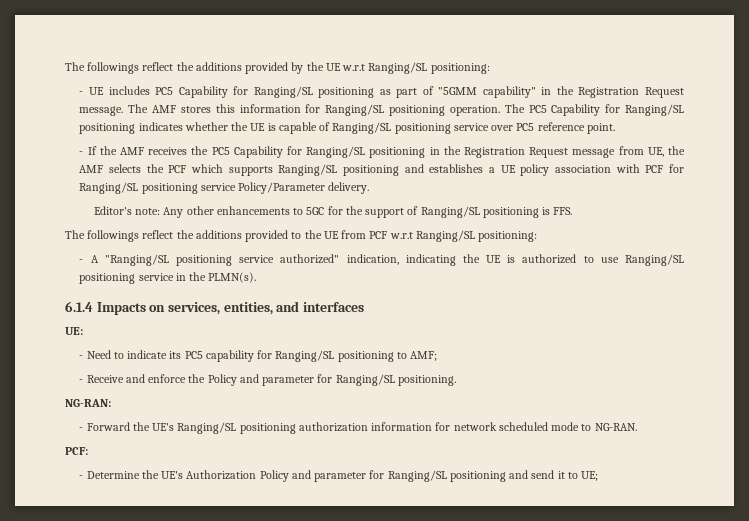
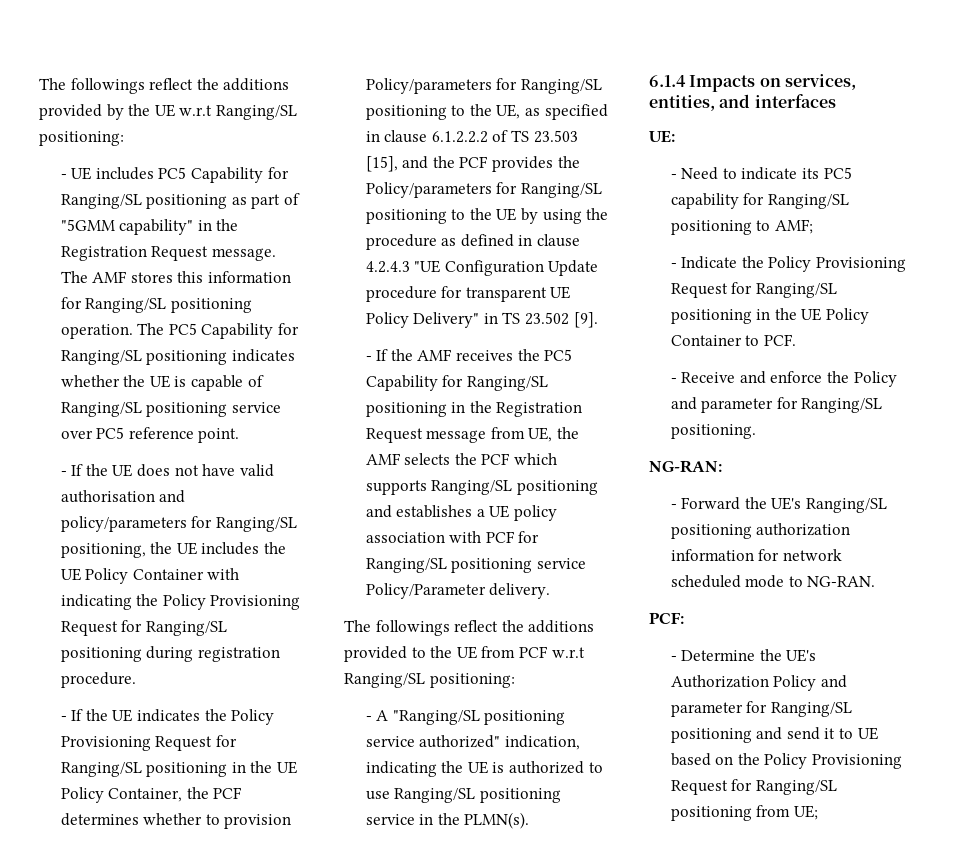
(615, 128) none -> [60,464,274,477] [60,490,186,503] [60,516,297,532] [60,542,287,558] [60,568,240,584] [60,594,301,610] [60,620,227,636] [60,646,280,662] [60,672,136,688] [60,709,275,725] [60,735,237,751] [60,761,298,777] [60,787,243,803] [60,813,292,829] [365,78,602,94] [365,104,608,120] [365,130,578,143] [365,156,580,172] [365,182,602,198] [365,208,609,224] [365,234,581,250] [365,260,599,276] [365,286,571,302] [365,312,598,328] // - If the UE does not have valid authorisation and policy/parameters for Ranging/SL positioning, the UE includes the UE Policy Container with indicating the Policy Provisioning Request for Ranging/SL positioning during registration procedure. // - If the UE indicates the Policy Provisioning Request for Ranging/SL positioning in the UE Policy Container, the PCF determines whether to provision Policy/parameters for Ranging/SL positioning to the UE, as specified in clause 6.1.2.2.2 of TS 23.503 [15], and the PCF provides the Policy/parameters for Ranging/SL positioning to the UE by using the procedure as defined in clause 4.2.4.3 "UE Configuration Update procedure for transparent UE Policy Delivery" in TS 23.502 [9].
[93,206,573,218] // Editor's note: Any other enhancements to 5GC for the support of Ranging/SL positioning is FFS. -> (551, 591) none
(438, 356) none -> [670,256,907,272] [670,282,837,298] [670,308,870,324] [670,334,796,346] // - Indicate the Policy Provisioning Request for Ranging/SL positioning in the UE Policy Container to PCF.
(578, 475) none -> [857,727,878,740] [670,753,903,769] [670,779,837,795] [670,805,791,821] UE based on the Policy Provisioning Request for Ranging/SL positioning from

